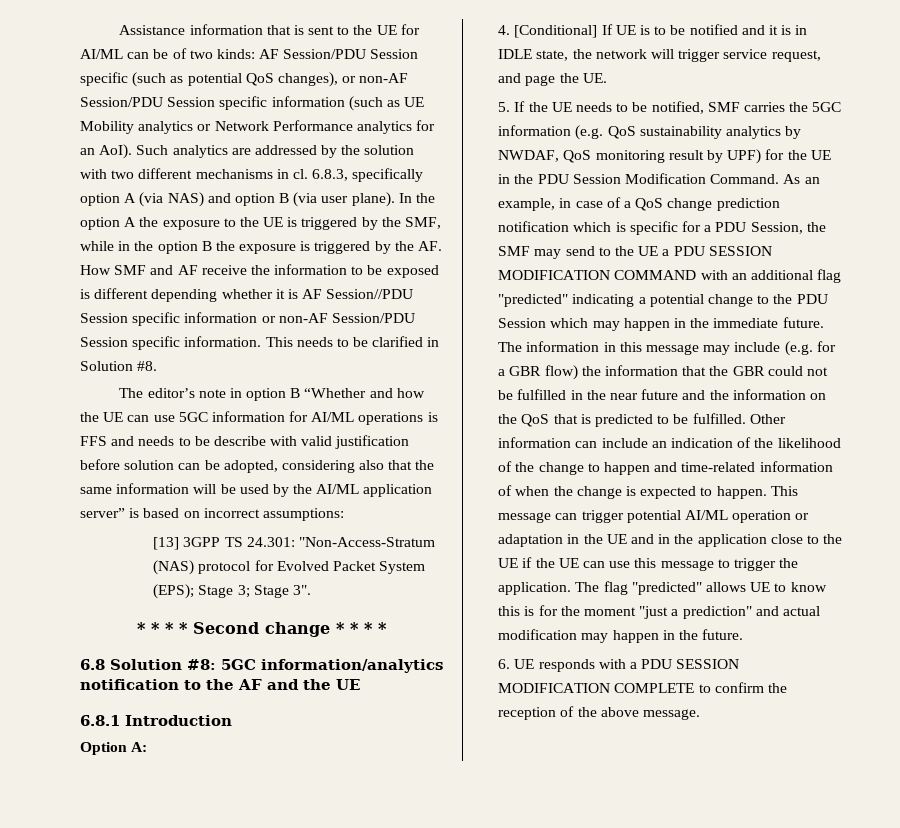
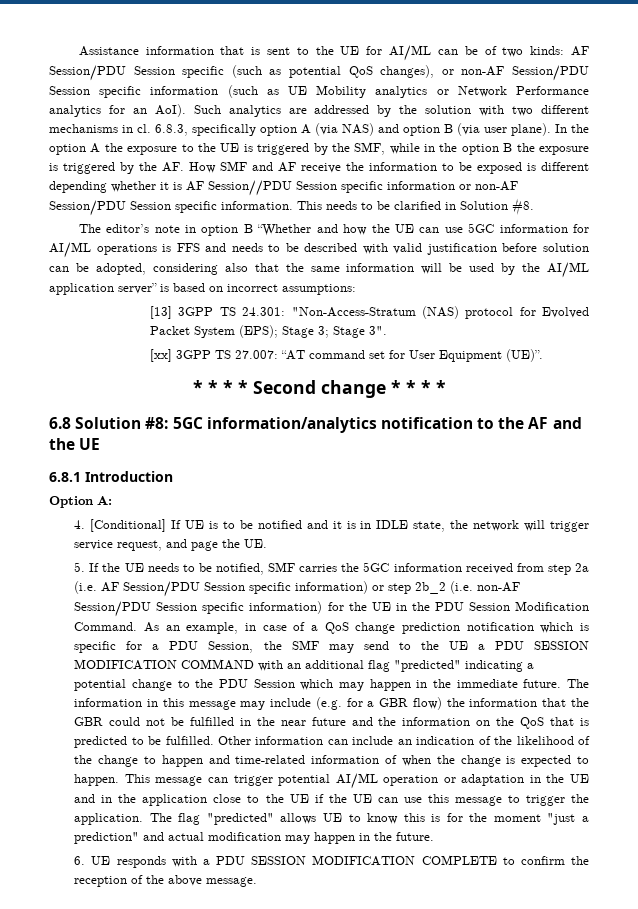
[213,436,266,446] describe -> [304,243,358,252] described
(311, 590) none -> [150,349,544,362] // [xx] 3GPP TS 27.007: “AT command set for User Equipment (UE)”.
[575,125,802,140] [498,149,762,164] (e.g. QoS sustainability analytics by NWDAF, QoS monitoring result by UPF) -> [465,563,590,575] [74,581,521,597] [74,601,323,617] received from step 2a (i.e. AF Session/PDU Session specific information) or step 2b_2 (i.e. non-AF Session/PDU Session specific information)

